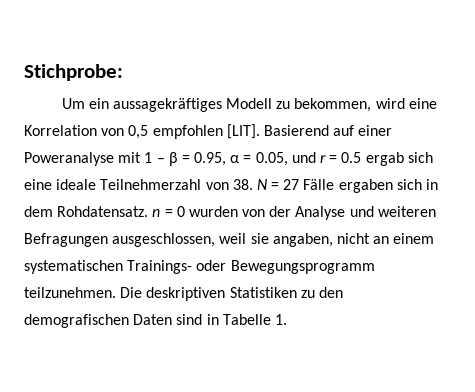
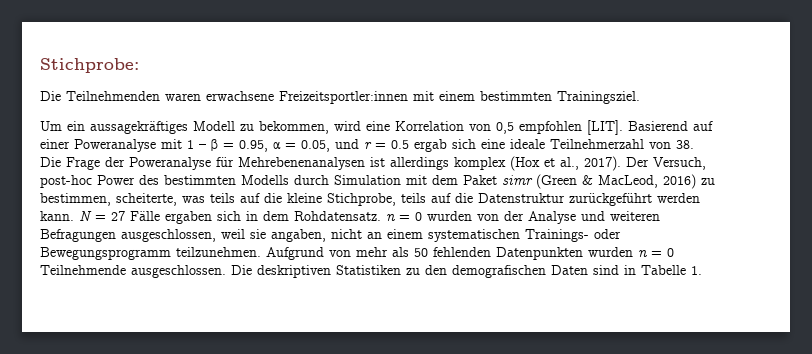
(123, 72) none -> [40,91,640,104] // Die Teilnehmenden waren erwachsene Freizeitsportler:innen mit einem bestimmten Trainingsziel.
(253, 184) none -> [40,156,706,171] [40,174,715,189] [40,193,700,206] [40,211,74,221] Die Frage der Poweranalyse für Mehrebenenanalysen ist allerdings komplex (Hox et al., 2017). Der Versuch, post-hoc Power des bestimmten Modells durch Simulation mit dem Paket simr (Green & MacLeod, 2016) zu bestimmen, scheiterte, was teils auf die kleine Stichprobe, teils auf die Datenstruktur zurückgeführt werden kann.
(116, 292) none -> [266,247,674,260] [40,265,226,278] Aufgrund von mehr als 50 fehlenden Datenpunkten wurden n = 0 Teilnehmende ausgeschlossen.

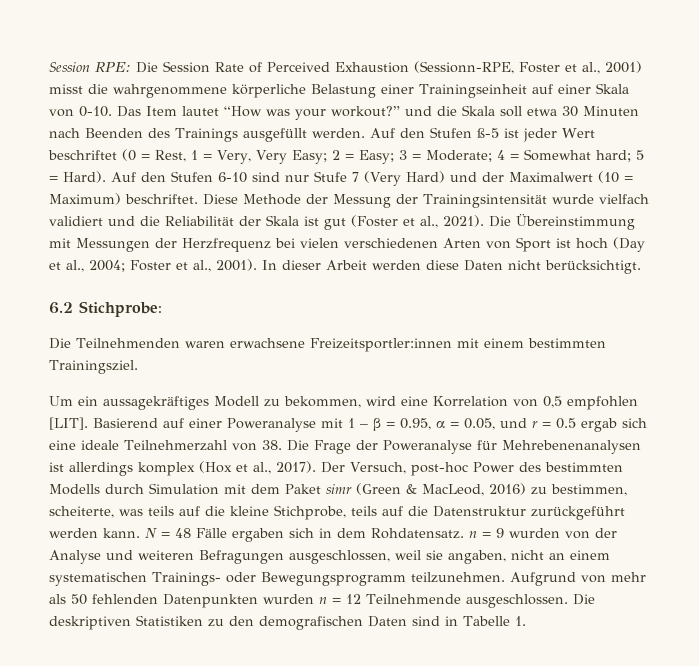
(40, 65) none -> [49,61,642,74] [49,83,629,98] [49,105,639,120] [49,127,595,142] [48,149,644,164] [49,171,633,186] [49,193,649,208] [49,214,635,230] [49,237,645,252] [49,259,641,274] [49,302,73,314] Session RPE: Die Session Rate of Perceived Exhaustion (Sessionn-RPE, Foster et al., 2001) misst die wahrgenommene körperliche Belastung einer Trainingseinheit auf einer Skala von 0-10. Das Item lautet “How was your workout?” und die Skala soll etwa 30 Minuten nach Beenden des Trainings ausgefüllt werden. Auf den Stufen ß-5 ist jeder Wert beschriftet (0 = Rest, 1 = Very, Very Easy; 2 = Easy; 3 = Moderate; 4 = Somewhat hard; 5 = Hard). Auf den Stufen 6-10 sind nur Stufe 7 (Very Hard) und der Maximalwert (10 = Maximum) beschriftet. Diese Methode der Messung der Trainingsintensität wurde vielfach validiert und die Reliabilität der Skala ist gut (Foster et al., 2021). Die Übereinstimmung mit Messungen der Herzfrequenz bei vielen verschiedenen Arten von Sport ist hoch (Day et al., 2004; Foster et al., 2001). In dieser Arbeit werden diese Daten nicht berücksichtigt. // 6.2
[111,211,125,221] 27 -> [175,528,191,538] 48
[415,212,422,221] 0 -> [496,528,504,538] 9
[667,248,674,257] 0 -> [346,594,361,604] 12

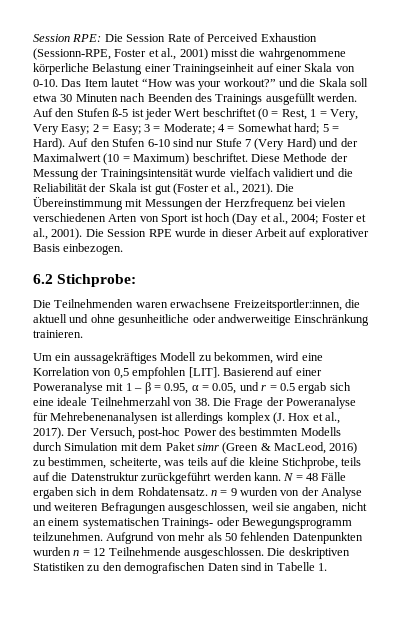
[262,260,641,274] In dieser Arbeit werden diese Daten nicht berücksichtigt. -> [85,228,369,240] [33,243,124,255] Die Session RPE wurde in dieser Arbeit auf explorativer Basis einbezogen.
[309,338,606,352] [49,360,138,374] Freizeitsportler:innen mit einem bestimmten Trainingsziel. -> [233,299,360,311] [33,314,370,326] [33,330,83,338] Freizeitsportler:innen, die aktuell und ohne gesunheitliche oder andwerweitige Einschränkung trainieren.
[199,461,232,473] (Hox -> [272,412,311,424] (J. Hox

